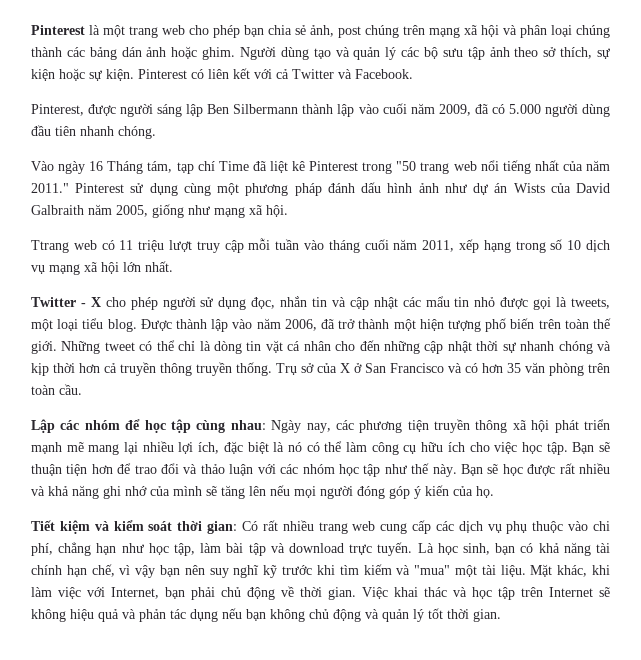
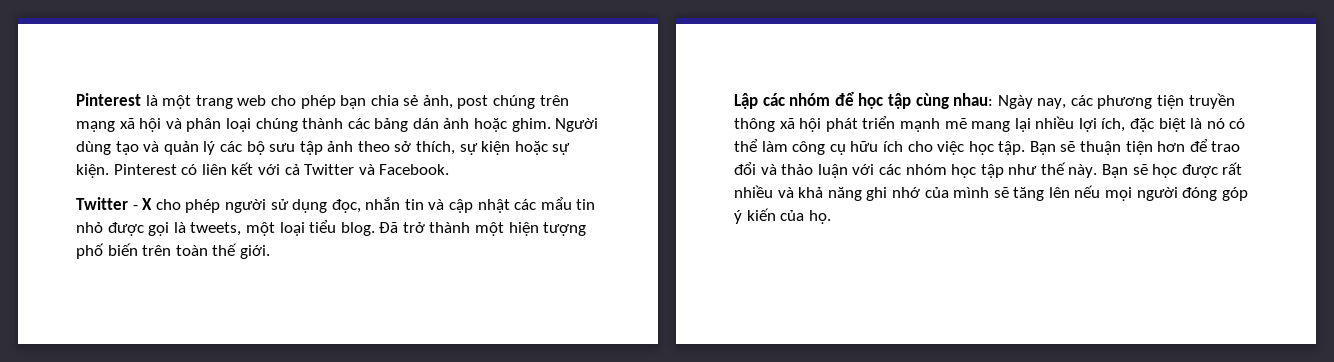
[31,103,610,117] [31,125,156,139] [31,160,611,174] [31,182,611,196] [31,204,288,218] [31,238,610,253] [31,261,173,275] // Pinterest, được người sáng lập Ben Silbermann thành lập vào cuối năm 2009, đã có 5.000 người dùng đầu tiên nhanh chóng. // Vào ngày 16 Tháng tám, tạp chí Time đã liệt kê Pinterest trong "50 trang web nổi tiếng nhất của năm 2011." Pinterest sử dụng cùng một phương pháp đánh dấu hình ảnh như dự án Wists của David Galbraith năm 2005, giống như mạng xã hội. // Ttrang web có 11 triệu lượt truy cập mỗi tuần vào tháng cuối năm 2011, xếp hạng trong số 10 dịch vụ mạng xã hội lớn nhất. -> (450, 169) none
[140,318,335,332] Được thành lập vào năm 2006, đã -> [379,222,399,233] Đã
[61,340,612,354] [31,362,610,376] [31,384,82,395] Những tweet có thể chỉ là dòng tin vặt cá nhân cho đến những cập nhật thời sự nhanh chóng và kịp thời hơn cả truyền thông truyền thống. Trụ sở của X ở San Francisco và có hơn 35 văn phòng trên toàn cầu. -> (270, 252) none
[31,520,611,534] [31,542,610,556] [31,564,610,578] [31,586,610,600] [31,608,501,622] // Tiết kiệm và kiểm soát thời gian: Có rất nhiều trang web cung cấp các dịch vụ phụ thuộc vào chi phí, chẳng hạn như học tập, làm bài tập và download trực tuyến. Là học sinh, bạn có khả năng tài chính hạn chế, vì vậy bạn nên suy nghĩ kỹ trước khi tìm kiếm và "mua" một tài liệu. Mặt khác, khi làm việc với Internet, bạn phải chủ động về thời gian. Việc khai thác và học tập trên Internet sẽ không hiệu quả và phản tác dụng nếu bạn không chủ động và quản lý tốt thời gian. -> (831, 217) none

